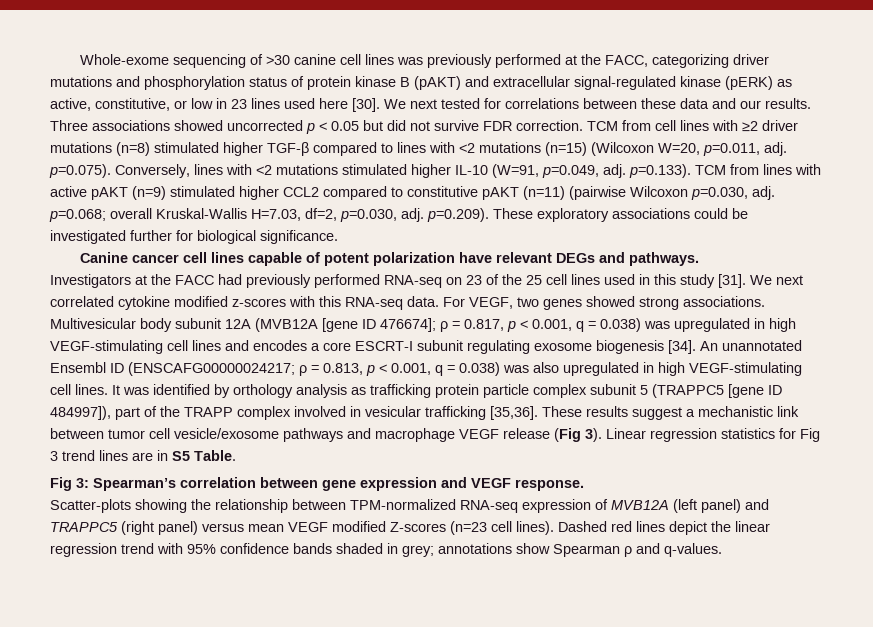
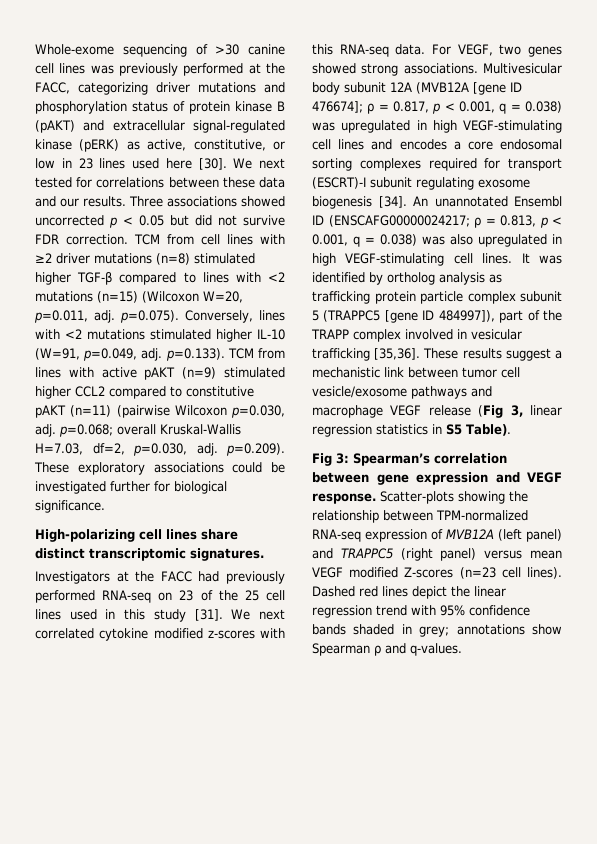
[79,252,699,266] Canine cancer cell lines capable of potent polarization have relevant DEGs and pathways. -> [35,529,238,542] [35,548,264,561] High-polarizing cell lines share distinct transcriptomic signatures.
[355,341,413,351] ESCRT-I -> [500,139,562,150] [312,158,562,171] [312,177,366,189] endosomal sorting complexes required for transport (ESCRT)-I
[233,384,293,398] orthology -> [387,272,435,285] ortholog
[585,428,820,442] [50,450,153,461] 3). Linear regression statistics for Fig 3 trend lines are -> [510,405,562,417] [312,424,428,437] 3, linear regression statistics
[194,450,236,461] Table. -> [466,424,511,436] Table).
(584, 485) // -> (376, 498) none

